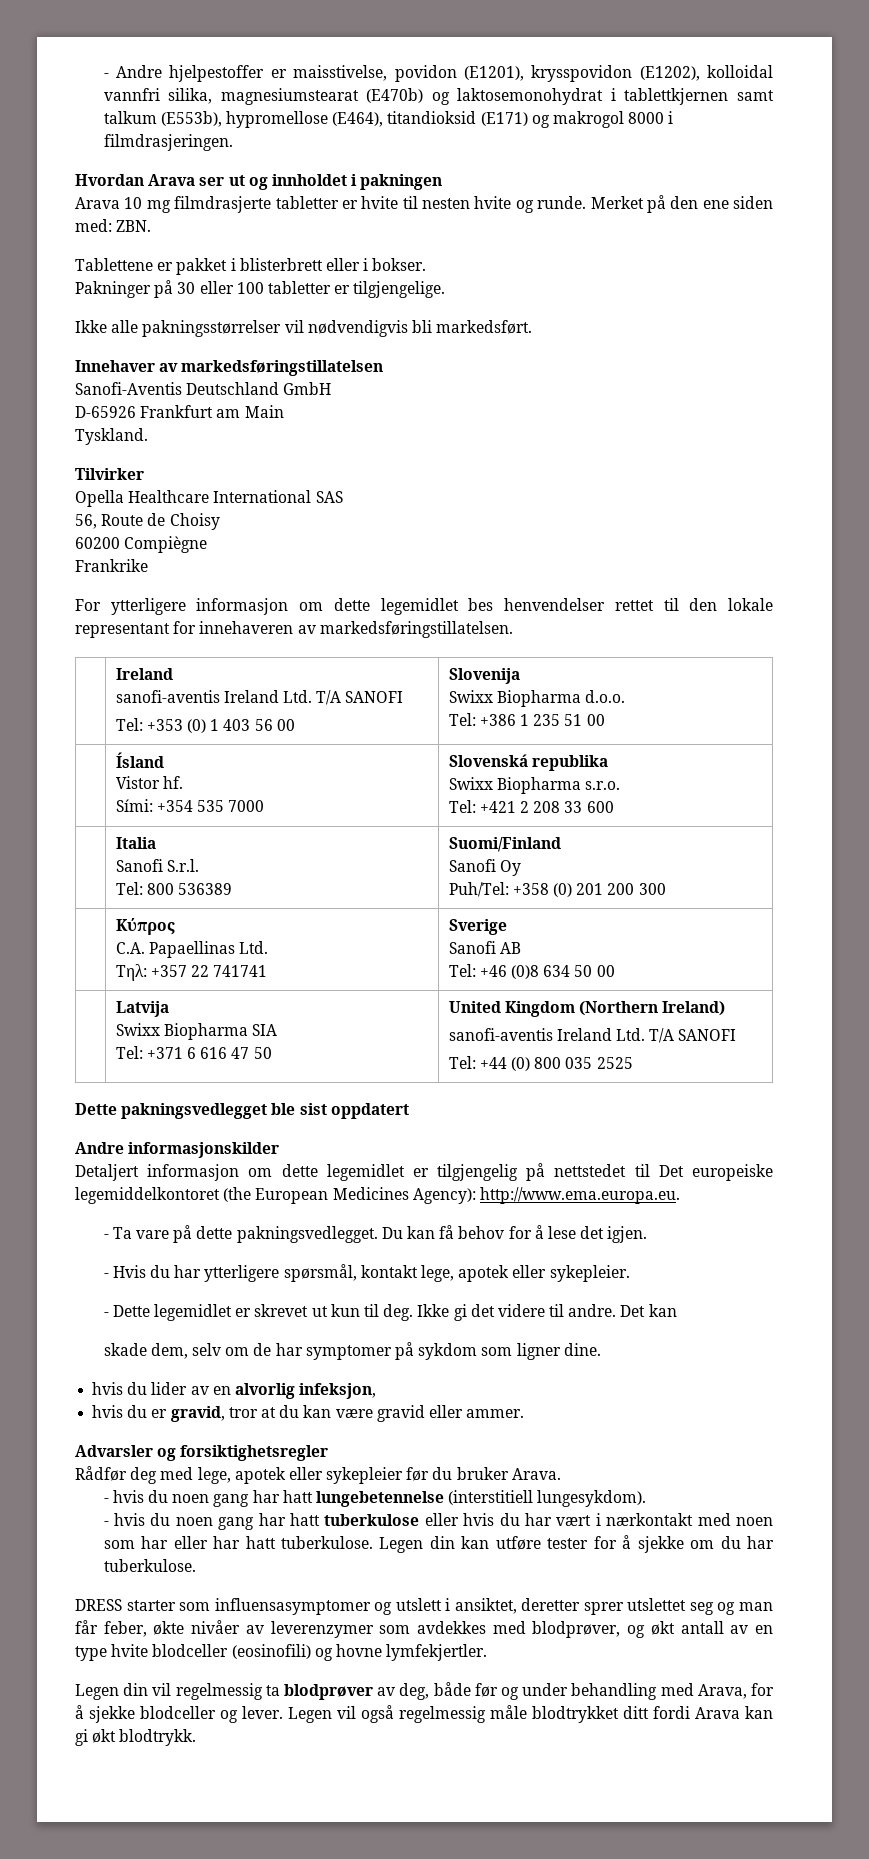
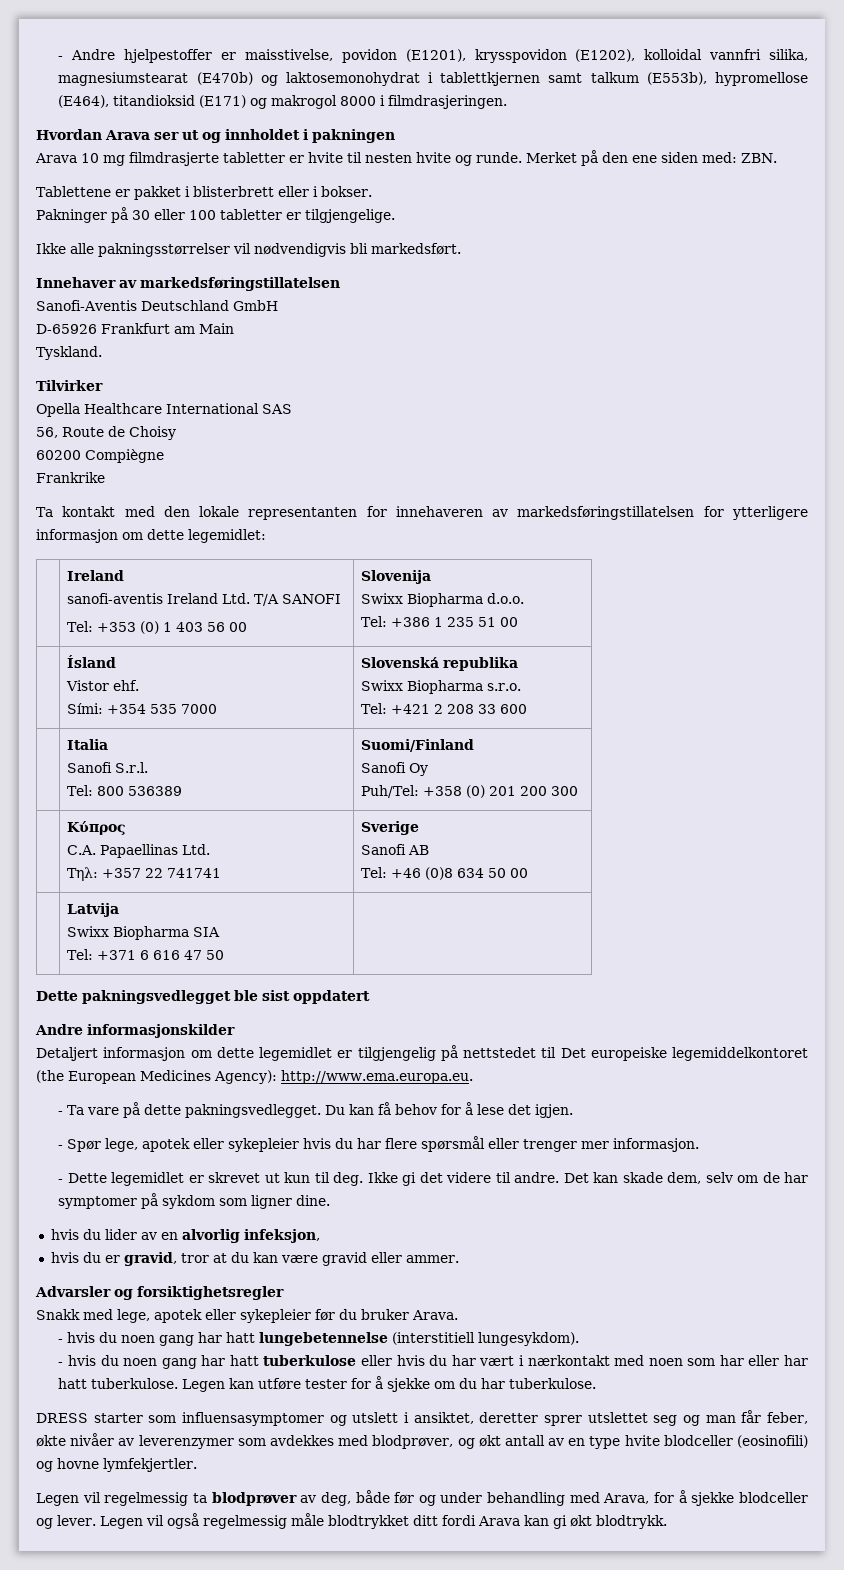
[75,598,774,615] [75,621,513,638] For ytterligere informasjon om dette legemidlet bes henvendelser rettet til den lokale representant for innehaveren av markedsføringstillatelsen. -> [36,506,809,520] [36,529,266,543] Ta kontakt med den lokale representanten for innehaveren av markedsføringstillatelsen for ytterligere informasjon om dette legemidlet:
[162,776,183,789] hf. -> [113,680,140,691] ehf.
[448,1001,726,1017] [448,1028,737,1043] [448,1056,633,1071] United Kingdom (Northern Ireland) // sanofi-aventis Ireland Ltd. T/A SANOFI // Tel: +44 (0) 800 035 2525 -> (225, 955) none
[112,1264,630,1282] Hvis du har ytterligere spørsmål, kontakt lege, apotek eller sykepleier. -> [67,1136,700,1152] Spør lege, apotek eller sykepleier hvis du har flere spørsmål eller trenger mer informasjon.
(677, 1310) // -> (619, 1177) none
[75,1466,158,1484] Rådfør deg -> [36,1309,80,1320] Snakk
[429,1536,455,1549] din -> (226, 1385) none
[123,1683,149,1696] din -> (79, 1499) none

